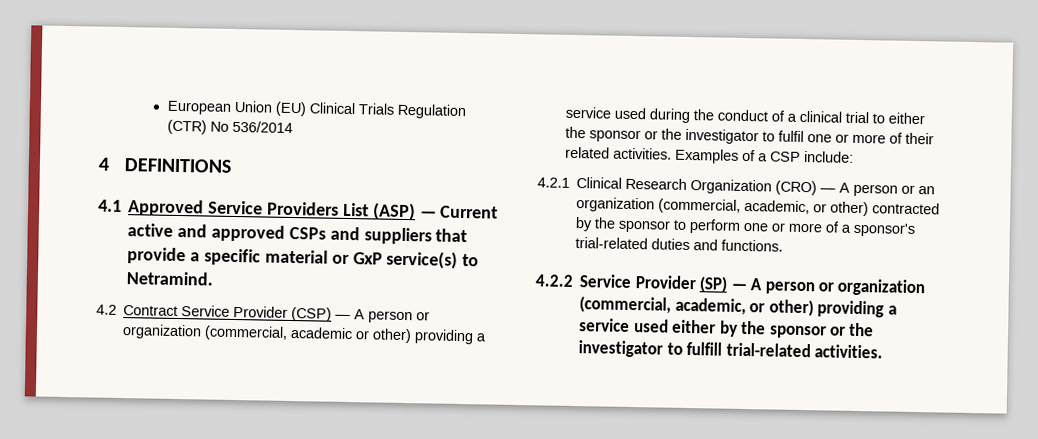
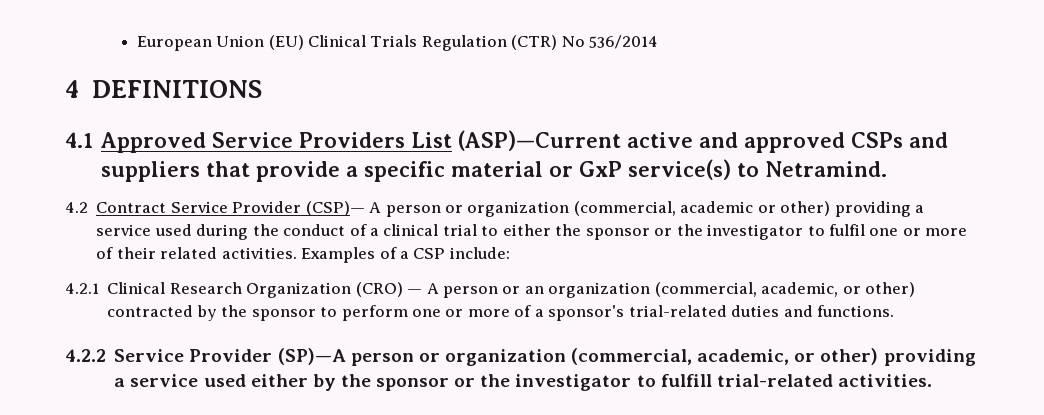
[371,202,499,221] (ASP) — Current -> [458,130,622,151] (ASP)—Current
[291,307,352,322] (CSP) — -> [305,201,365,216] (CSP)—
[699,276,764,293] (SP) — A -> [277,348,346,365] (SP)—A

